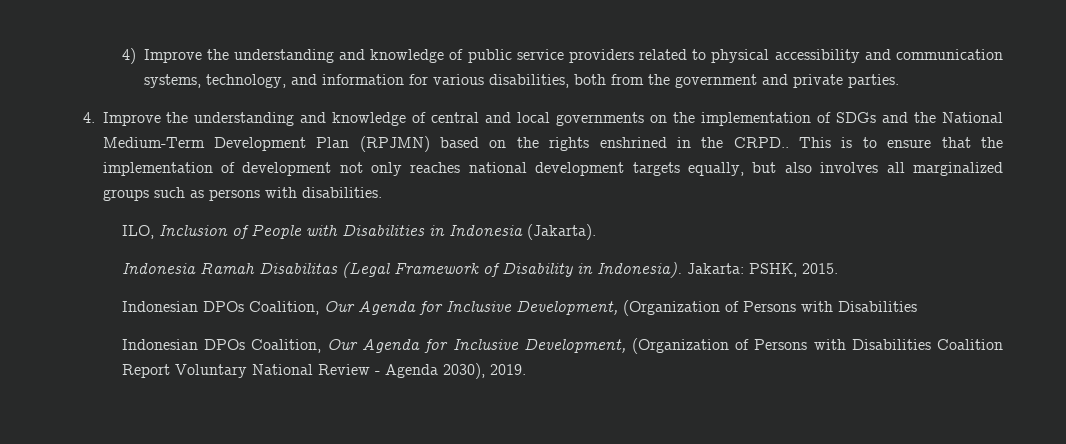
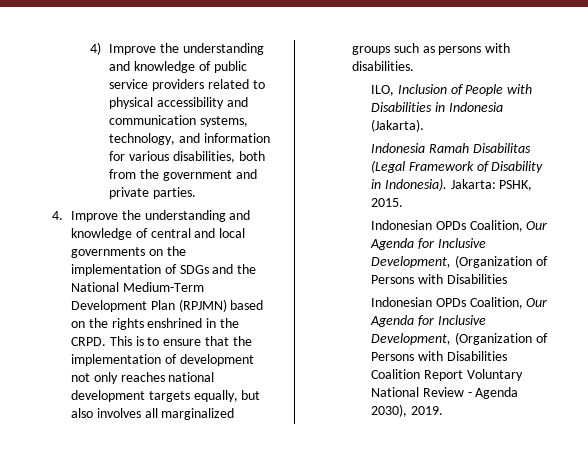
[733,137,789,148] CRPD.. -> [71,337,107,346] CRPD.
[202,301,244,312] DPOs -> [435,221,466,230] OPDs
[203,339,245,350] DPOs -> [435,298,466,307] OPDs

